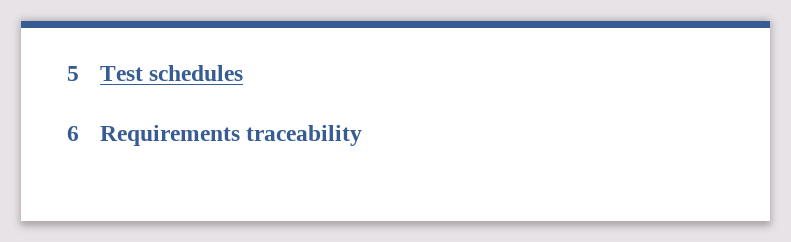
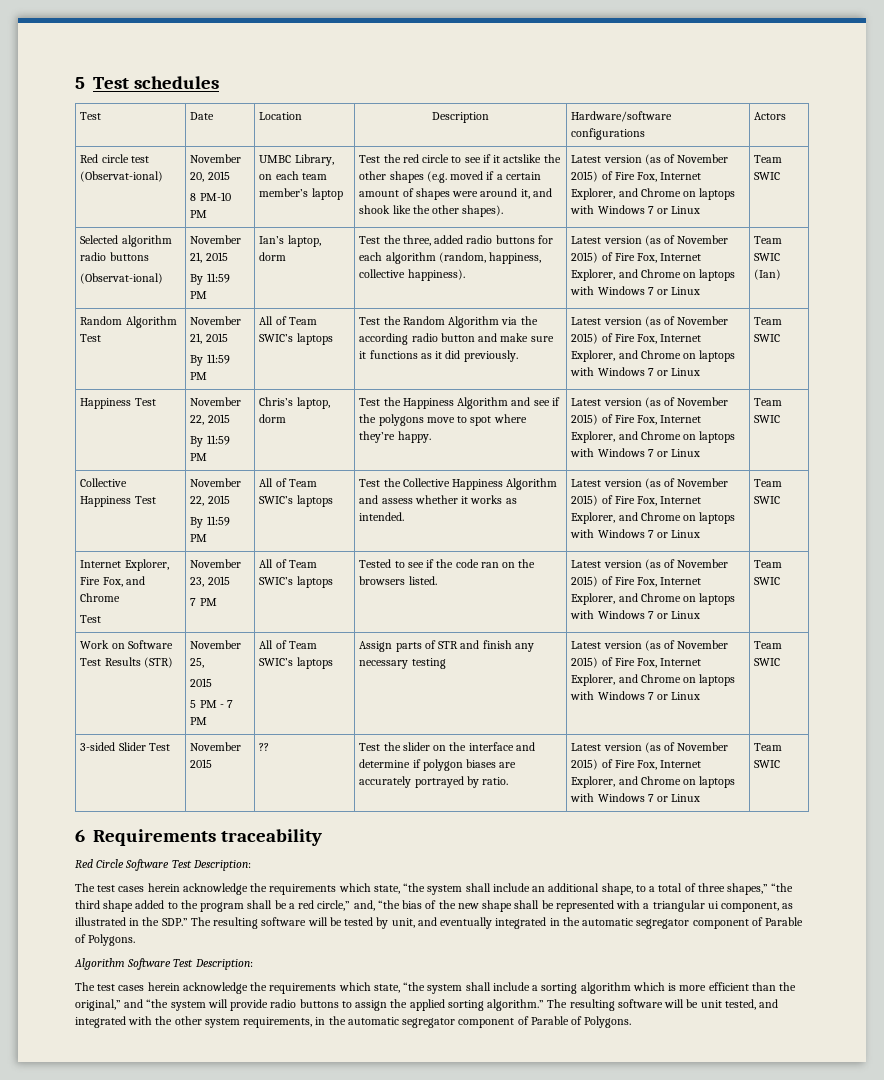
[67,125,363,146] // 6 Requirements traceability -> [80,112,102,120] [190,112,215,120] [259,112,303,120] [432,112,489,123] [571,111,673,122] [571,128,646,140] [754,112,787,120] [80,154,149,163] [80,171,164,182] [190,154,242,163] [190,171,230,182] [190,192,231,201] [190,210,208,218] [259,154,334,166] [259,171,327,180] [259,188,343,200] [359,154,561,163] [359,171,541,183] [359,188,552,200] [359,205,504,217] [571,154,729,165] [571,171,702,182] [571,188,736,200] [570,205,701,214] [754,155,783,163] [754,172,781,180] [80,235,172,247] [80,252,149,261] [80,273,164,284] [190,235,242,244] [190,252,228,263] [190,273,230,285] [190,291,208,299] [259,235,321,247] [259,252,287,261] [359,235,553,246] [359,252,542,264] [359,269,465,281] [571,235,729,246] [571,252,702,263] [571,269,736,281] [570,286,701,295] [754,236,783,244] [754,253,781,261] [754,269,782,280] [80,316,177,328] [80,334,102,342] [190,316,242,325] [190,333,228,344] [190,354,230,366] [190,372,208,380] [259,316,317,325] [259,333,333,345] [359,316,538,328] [359,333,554,345] [359,350,518,362] [571,316,729,327] [571,333,702,344] [571,350,736,362] [570,367,701,376] [754,317,783,325] [754,334,781,342] [80,398,156,409] [190,397,242,406] [190,414,230,425] [190,435,230,447] [190,453,208,461] [259,397,330,409] [259,414,287,423] [359,397,560,409] [359,414,527,426] [359,431,431,443] [571,397,729,408] [571,414,702,425] [571,431,736,443] [570,448,701,457] [754,398,783,406] [754,415,781,423] [80,478,128,487] [80,496,156,507] [190,478,242,487] [190,495,230,506] [190,516,230,528] [190,534,208,542] [259,478,317,487] [259,495,333,507] [359,478,558,490] [359,495,517,504] [359,512,405,521] [571,478,729,489] [571,495,702,506] [571,512,736,524] [570,529,701,538] [754,479,783,487] [754,496,781,504] [80,559,169,571] [80,576,145,587] [80,593,121,602] [80,615,102,623] [190,559,242,568] [190,576,230,587] [190,598,217,606] [259,559,317,568] [259,576,333,588] [359,559,536,568] [359,576,437,585] [571,559,729,570] [571,576,702,587] [571,593,736,605] [570,610,701,619] [754,560,783,568] [754,577,781,585] [80,640,173,649] [80,657,173,668] [190,640,242,649] [190,658,205,668] [190,678,213,687] [190,700,234,708] [190,717,208,725] [259,640,317,649] [259,657,333,669] [359,640,534,652] [359,658,446,669] [571,640,729,651] [571,657,702,668] [571,674,736,686] [570,691,701,700] [754,641,783,649] [754,658,781,666] [80,742,170,751] [190,742,242,751] [190,759,213,768] [259,743,270,751] [359,742,535,751] [359,759,517,771] [359,776,509,788] [571,742,729,753] [571,759,702,770] [571,776,736,788] [570,793,701,802] [754,743,783,751] [754,760,781,768] [75,829,323,846] [75,859,251,871] [75,883,794,895] [75,900,794,912] [75,917,804,929] [75,934,136,946] [74,958,253,970] [75,982,797,994] [75,999,779,1011] [75,1016,632,1028] // Test | Date | Location | Description | Hardware/software configurations | Actors // Red circle test (Observat-ional) | November 20, 2015 // 8 PM-10 PM | UMBC Library, on each team member’s laptop | Test the red circle to see if it actslike the other shapes (e.g. moved if a certain amount of shapes were around it, and shook like the other shapes). | Latest version (as of November 2015) of Fire Fox, Internet Explorer, and Chrome on laptops with Windows 7 or Linux | Team SWIC // Selected algorithm radio buttons // (Observat-ional) | November 21, 2015 // By 11:59 PM | Ian’s laptop, dorm | Test the three, added radio buttons for each algorithm (random, happiness, collective happiness). | Latest version (as of November 2015) of Fire Fox, Internet Explorer, and Chrome on laptops with Windows 7 or Linux | Team SWIC (Ian) // Random Algorithm Test | November 21, 2015 // By 11:59 PM | All of Team SWIC’s laptops | Test the Random Algorithm via the according radio button and make sure it functions as it did previously. | Latest version (as of November 2015) of Fire Fox, Internet Explorer, and Chrome on laptops with Windows 7 or Linux | Team SWIC // Happiness Test | November 22, 2015 // By 11:59 PM | Chris’s laptop, dorm | Test the Happiness Algorithm and see if the polygons move to spot where they’re happy. | Latest version (as of November 2015) of Fire Fox, Internet Explorer, and Chrome on laptops with Windows 7 or Linux | Team SWIC // Collective Happiness Test | November 22, 2015 // By 11:59 PM | All of Team SWIC’s laptops | Test the Collective Happiness Algorithm and assess whether it works as intended. | Latest version (as of November 2015) of Fire Fox, Internet Explorer, and Chrome on laptops with Windows 7 or Linux | Team SWIC // Internet Explorer, Fire Fox, and Chrome // Test | November 23, 2015 // 7 PM | All of Team SWIC’s laptops | Tested to see if the code ran on the browsers listed. | Latest version (as of November 2015) of Fire Fox, Internet Explorer, and Chrome on laptops with Windows 7 or Linux | Team SWIC // Work on Software Test Results (STR) | November 25, // 2015 // 5 PM - 7 PM | All of Team SWIC’s laptops | Assign parts of STR and finish any necessary testing | Latest version (as of November 2015) of Fire Fox, Internet Explorer, and Chrome on laptops with Windows 7 or Linux | Team SWIC // 3-sided Slider Test | November 2015 | ?? | Test the slider on the interface and determine if polygon biases are accurately portrayed by ratio. | Latest version (as of November 2015) of Fire Fox, Internet Explorer, and Chrome on laptops with Windows 7 or Linux | Team SWIC // 6 Requirements traceability // Red Circle Software Test Description: // The test cases herein acknowledge the requirements which state, “the system shall include an additional shape, to a total of three shapes,” “the third shape added to the program shall be a red circle,” and, “the bias of the new shape shall be represented with a triangular ui component, as illustrated in the SDP.” The resulting software will be tested by unit, and eventually integrated in the automatic segregator component of Parable of Polygons. // Algorithm Software Test Description: // The test cases herein acknowledge the requirements which state, “the system shall include a sorting algorithm which is more efficient than the original,” and “the system will provide radio buttons to assign the applied sorting algorithm.” The resulting software will be unit tested, and integrated with the other system requirements, in the automatic segregator component of Parable of Polygons.

